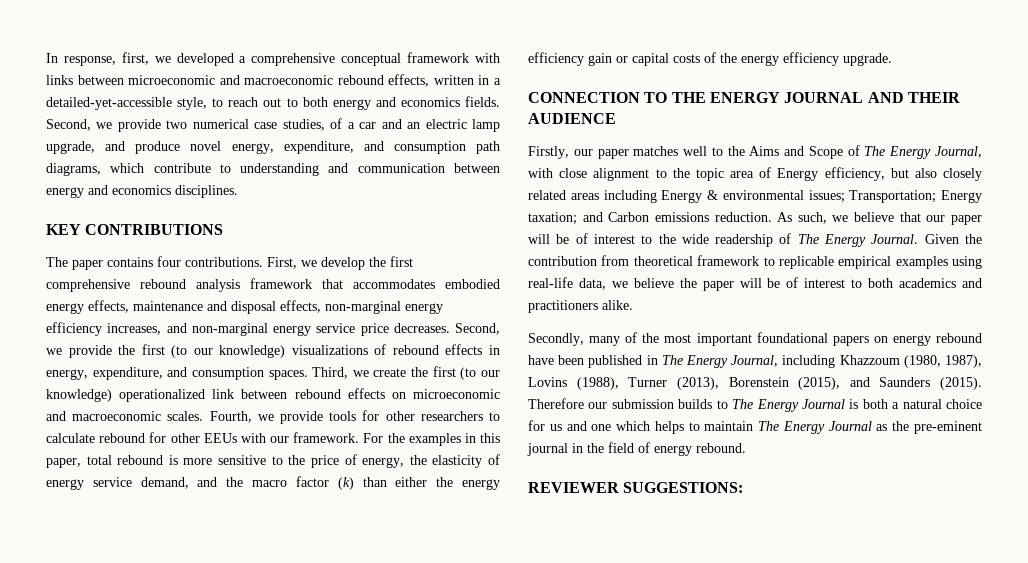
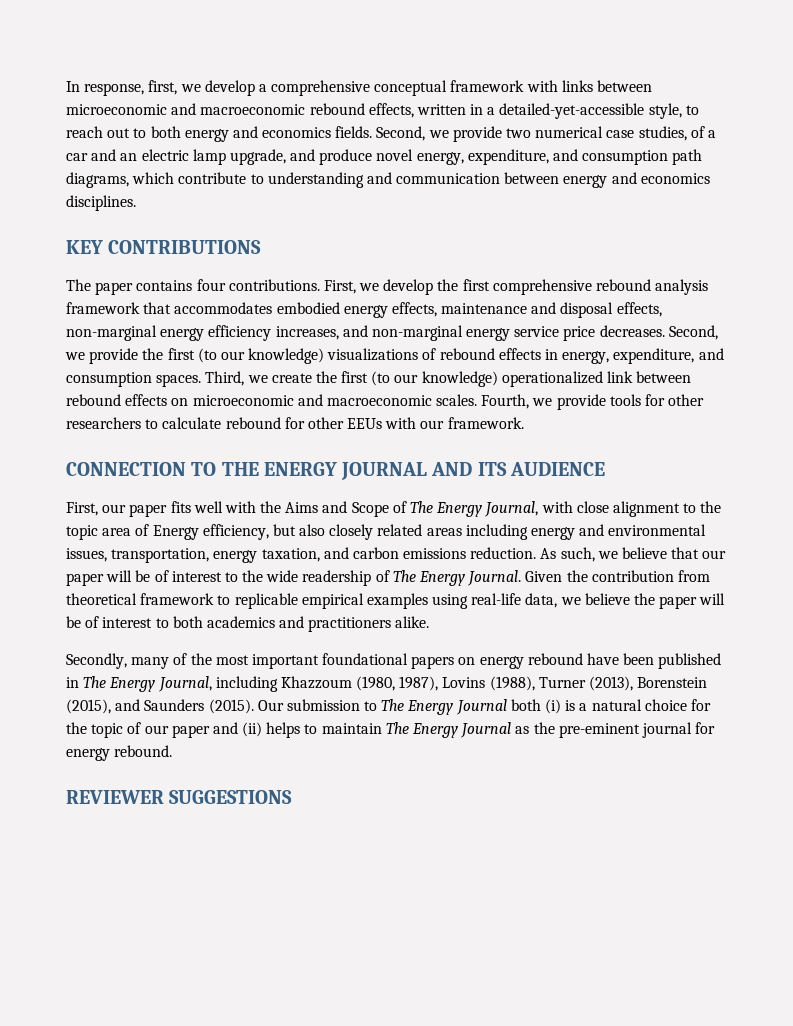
[176,53,234,66] developed -> [204,80,255,96] develop
[363,433,501,446] [46,454,501,468] [46,476,500,490] [528,52,892,66] For the examples in this paper, total rebound is more sensitive to the price of energy, the elasticity of energy service demand, and the macro factor (k) than either the energy efficiency gain or capital costs of the energy efficiency upgrade. -> (524, 423) none
[907,92,960,103] THEIR -> [477,462,507,476] ITS
[528,146,723,159] Firstly, our paper matches well to -> [66,501,256,517] First, our paper fits well with
[661,190,982,203] [528,212,650,225] Energy & environmental issues; Transportation; Energy taxation; and Carbon -> [531,524,707,540] [66,547,399,563] energy and environmental issues, transportation, energy taxation, and carbon
[528,398,713,409] Therefore our submission builds -> [257,699,360,711] Our submission
[849,399,888,409] is both -> [510,699,576,714] both (i) is
[549,421,651,431] us and one which -> [66,722,263,738] the topic of our paper and (ii)
[572,442,650,453] in the field of -> [695,722,716,734] for
[623,482,744,493] SUGGESTIONS: -> [169,790,293,804] SUGGESTIONS

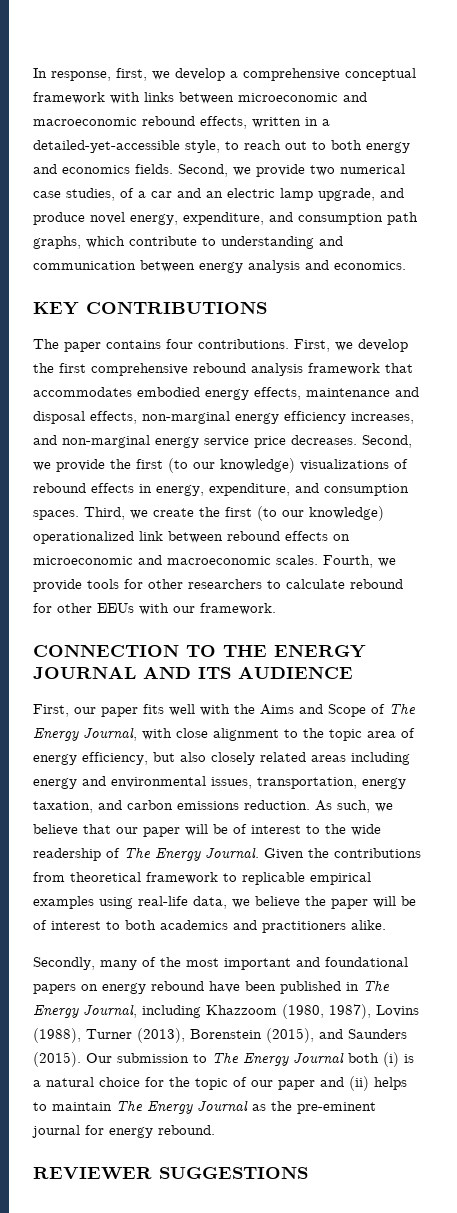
[66,172,129,188] diagrams, -> [33,236,81,249] graphs,
[611,172,710,184] [66,195,136,211] and economics disciplines. -> [248,260,406,273] analysis and economics.
[152,525,199,540] Energy -> [33,754,77,765] energy
[591,570,674,582] contribution -> [334,848,421,858] contributions
(319, 661) none -> [296,957,320,967] and
[280,676,352,689] Khazzoum -> [206,1005,277,1015] Khazzoom

